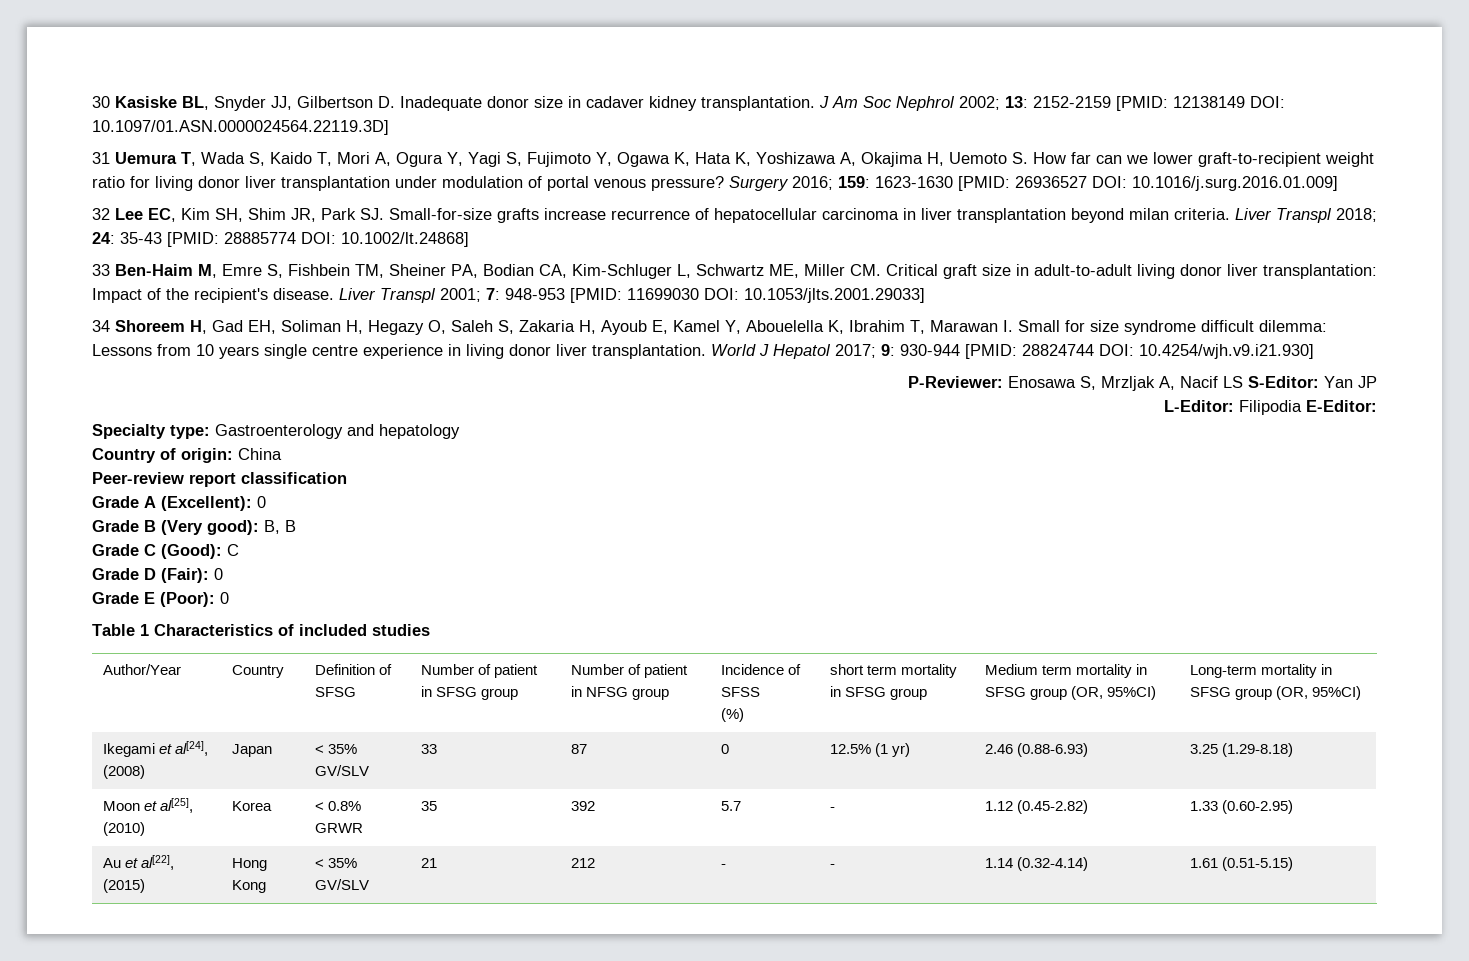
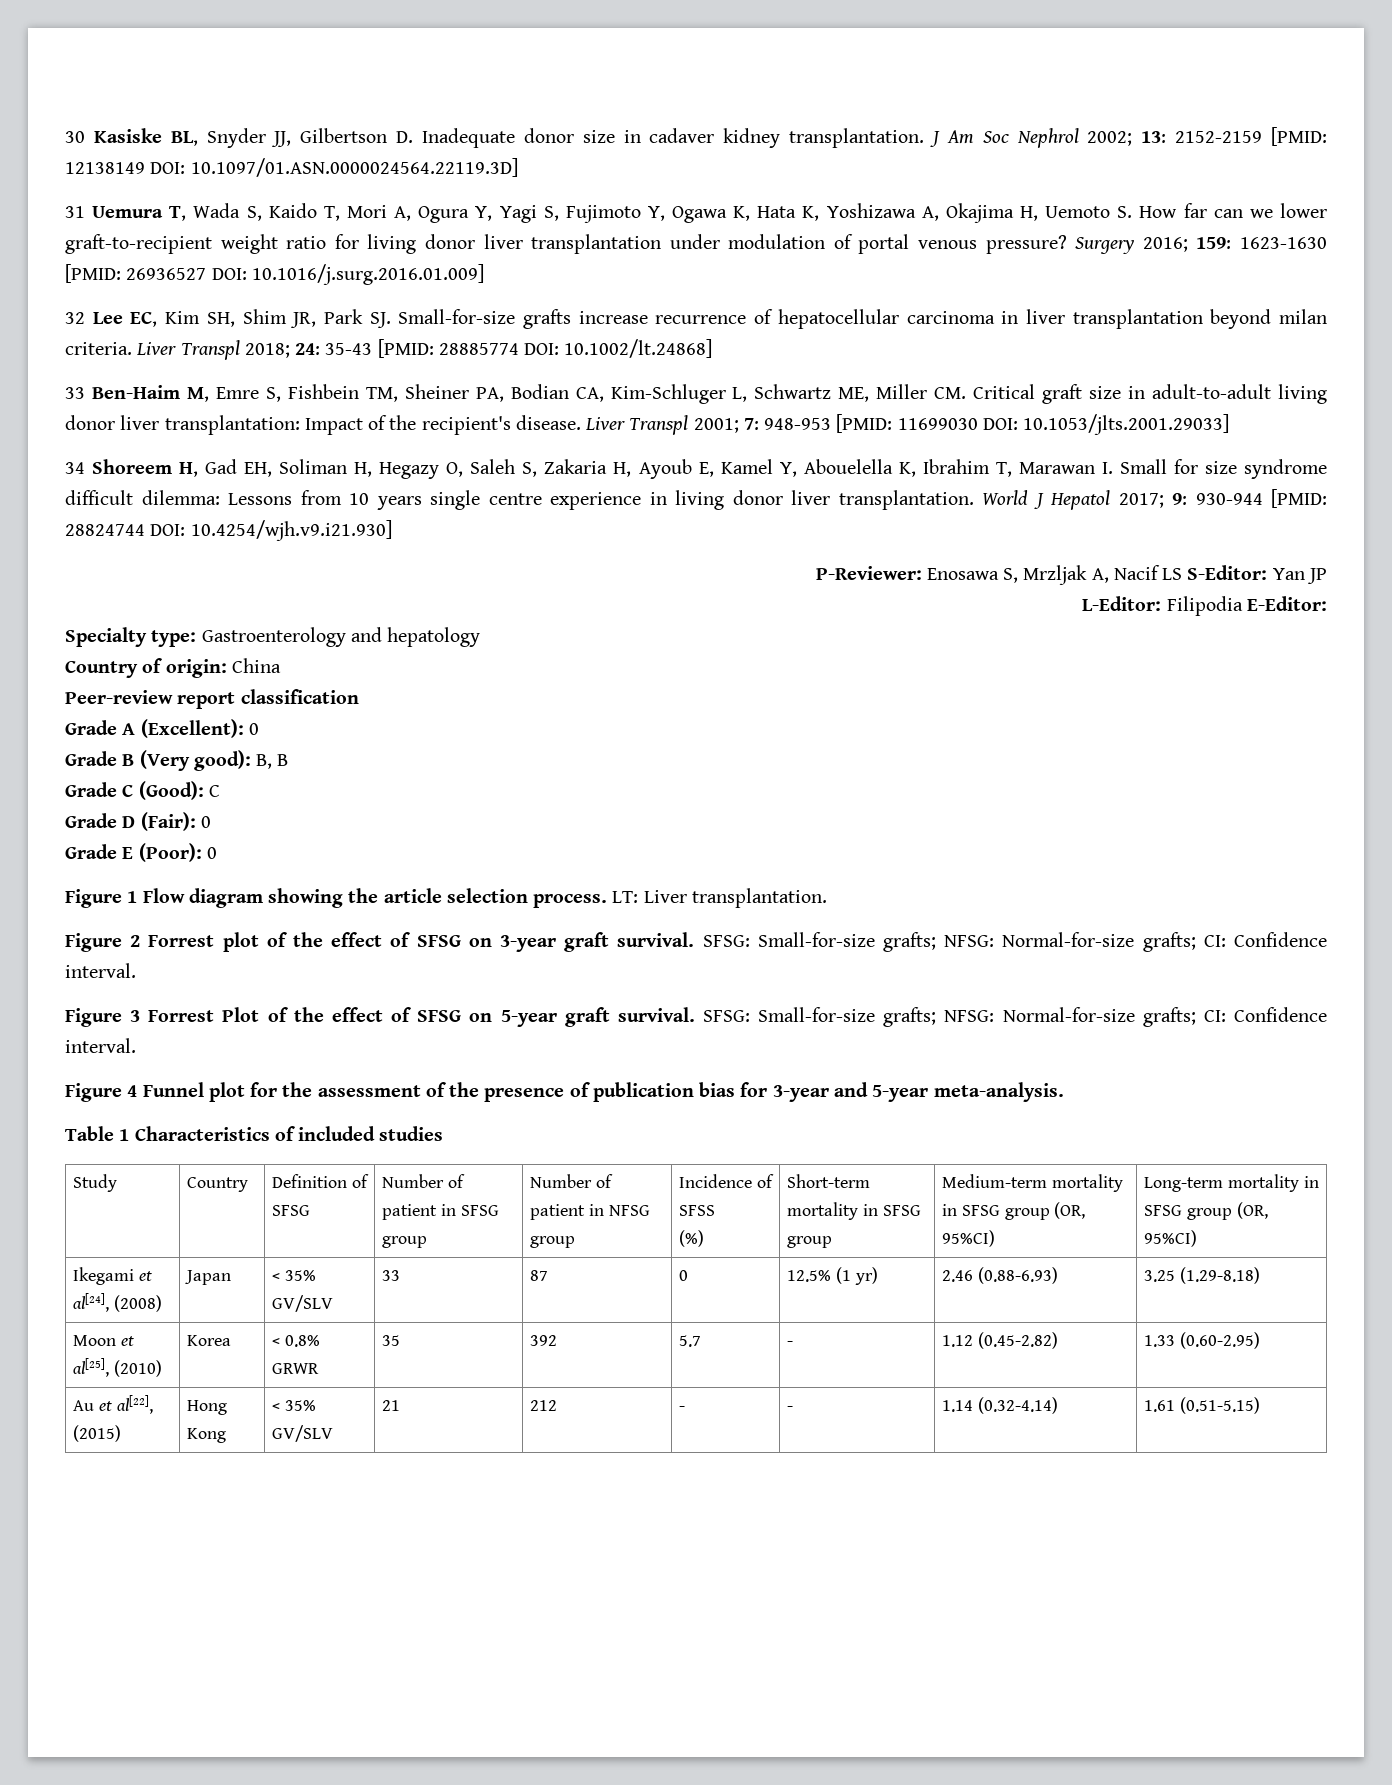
(229, 598) none -> [65,888,827,908] [65,932,1328,952] [65,963,136,978] [65,1007,1327,1027] [65,1038,136,1053] [65,1082,1064,1102] // Figure 1 Flow diagram showing the article selection process. LT: Liver transplantation. // Figure 2 Forrest plot of the effect of SFSG on 3-year graft survival. SFSG: Small-for-size grafts; NFSG: Normal-for-size grafts; CI: Confidence interval. // Figure 3 Forrest Plot of the effect of SFSG on 5-year graft survival. SFSG: Small-for-size grafts; NFSG: Normal-for-size grafts; CI: Confidence interval. // Figure 4 Funnel plot for the assessment of the presence of publication bias for 3-year and 5-year meta-analysis.
[103,664,182,675] Author/Year -> [73,1174,118,1192] Study
[830,664,898,675] short term -> [787,1174,871,1188] Short-term
[985,664,1073,675] Medium term -> [942,1174,1048,1188] Medium-term

